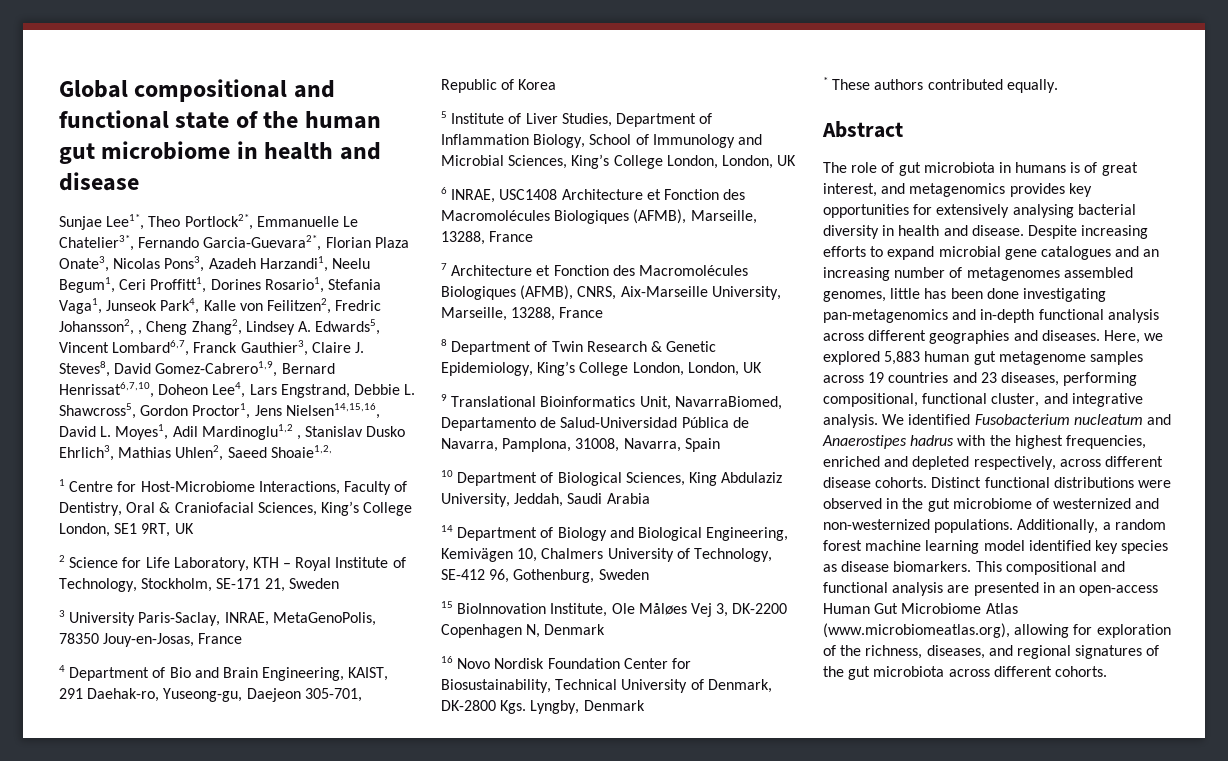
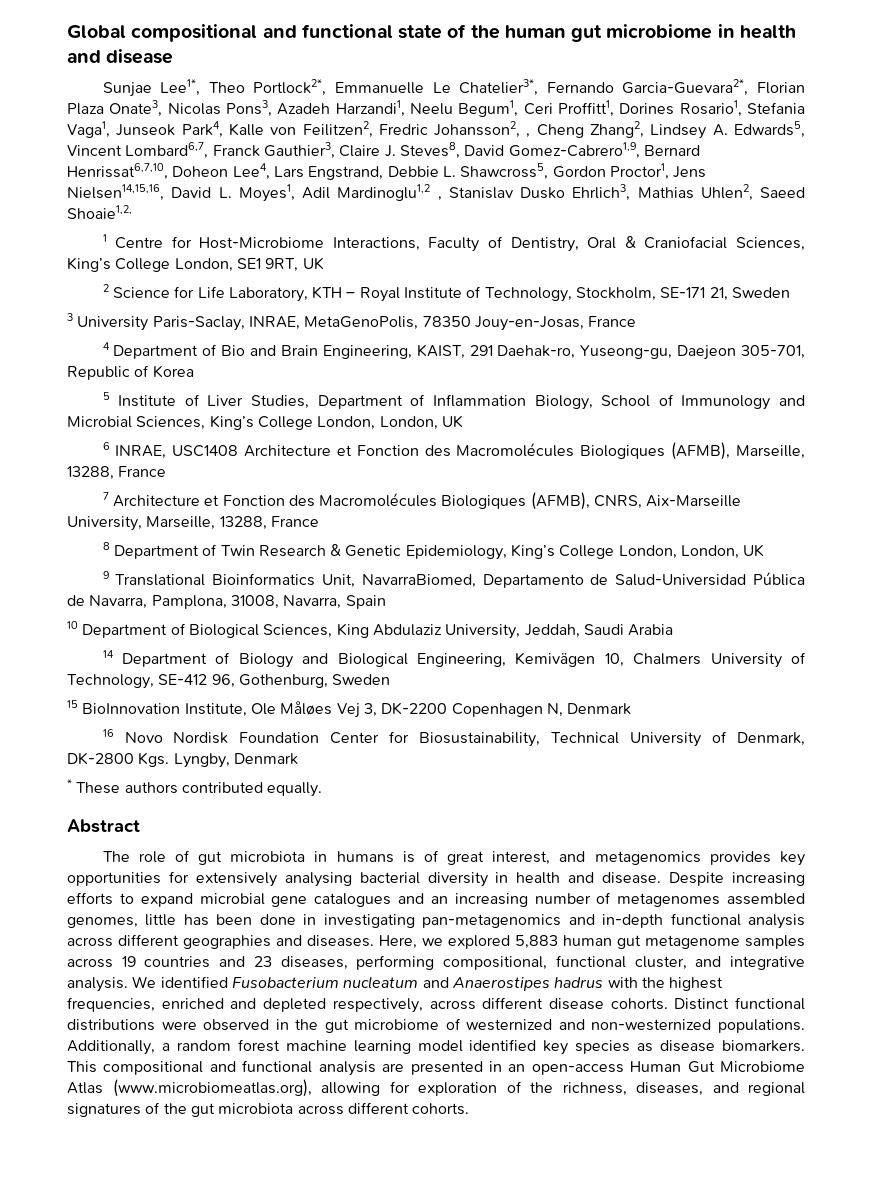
(1019, 293) none -> [303,914,317,925] in

